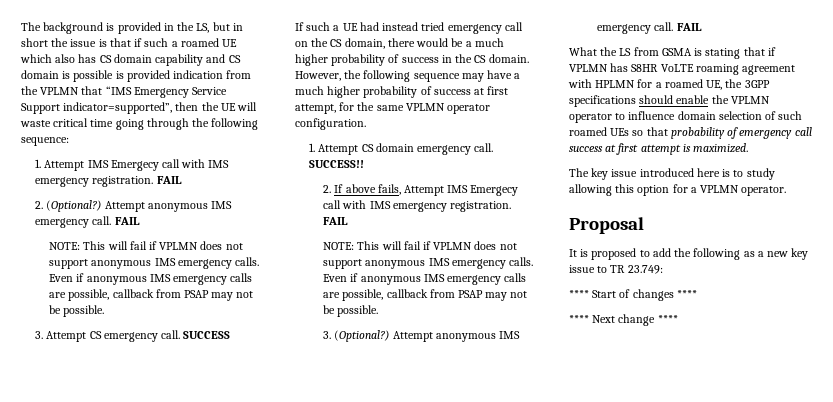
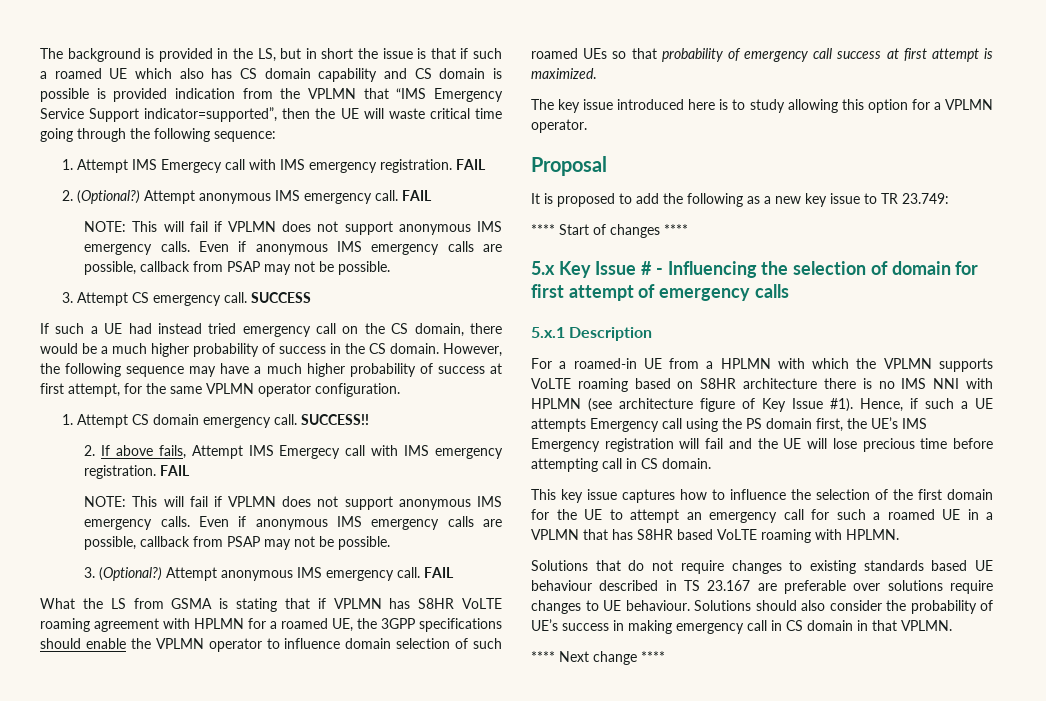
(697, 294) none -> [531,261,979,278] [531,284,789,301] [531,327,653,341] [531,358,993,372] [531,378,993,392] [531,398,993,412] [531,417,927,432] [531,438,994,452] [531,458,711,472] [531,489,993,503] [531,509,993,523] [531,529,899,543] [531,560,993,574] [531,580,993,594] [531,600,993,614] [531,619,952,634] // 5.x Key Issue # - Influencing the selection of domain for first attempt of emergency calls // 5.x.1 Description // For a roamed-in UE from a HPLMN with which the VPLMN supports VoLTE roaming based on S8HR architecture there is no IMS NNI with HPLMN (see architecture figure of Key Issue #1). Hence, if such a UE attempts Emergency call using the PS domain first, the UE’s IMS Emergency registration will fail and the UE will lose precious time before attempting call in CS domain. // This key issue captures how to influence the selection of the first domain for the UE to attempt an emergency call for such a roamed UE in a VPLMN that has S8HR based VoLTE roaming with HPLMN. // Solutions that do not require changes to existing standards based UE behaviour described in TS 23.167 are preferable over solutions require changes to UE behaviour. Solutions should also consider the probability of UE’s success in making emergency call in CS domain in that VPLMN.

